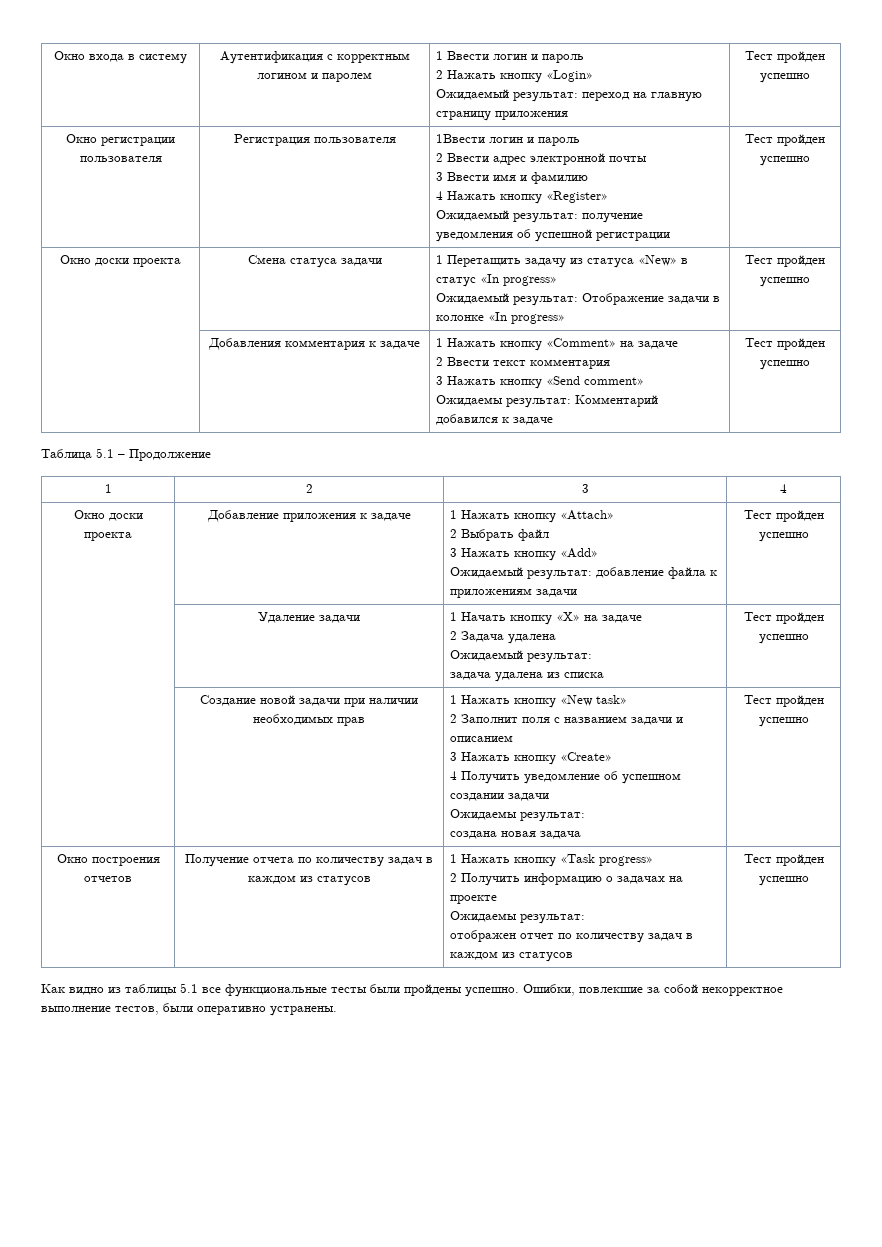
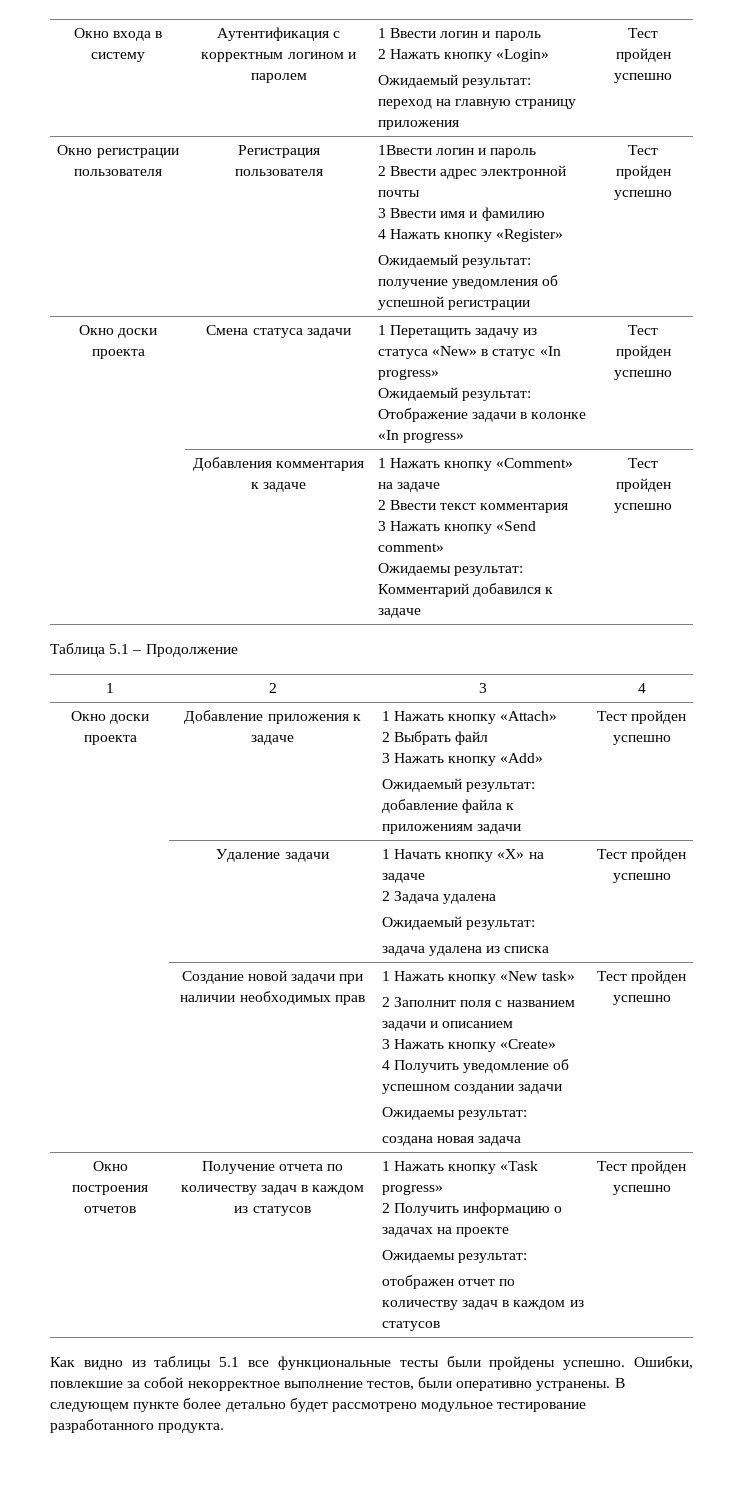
(337, 1011) none -> [614,1378,625,1388] [50,1398,587,1412] [50,1419,225,1433] В следующем пункте более детально будет рассмотрено модульное тестирование разработанного продукта.

